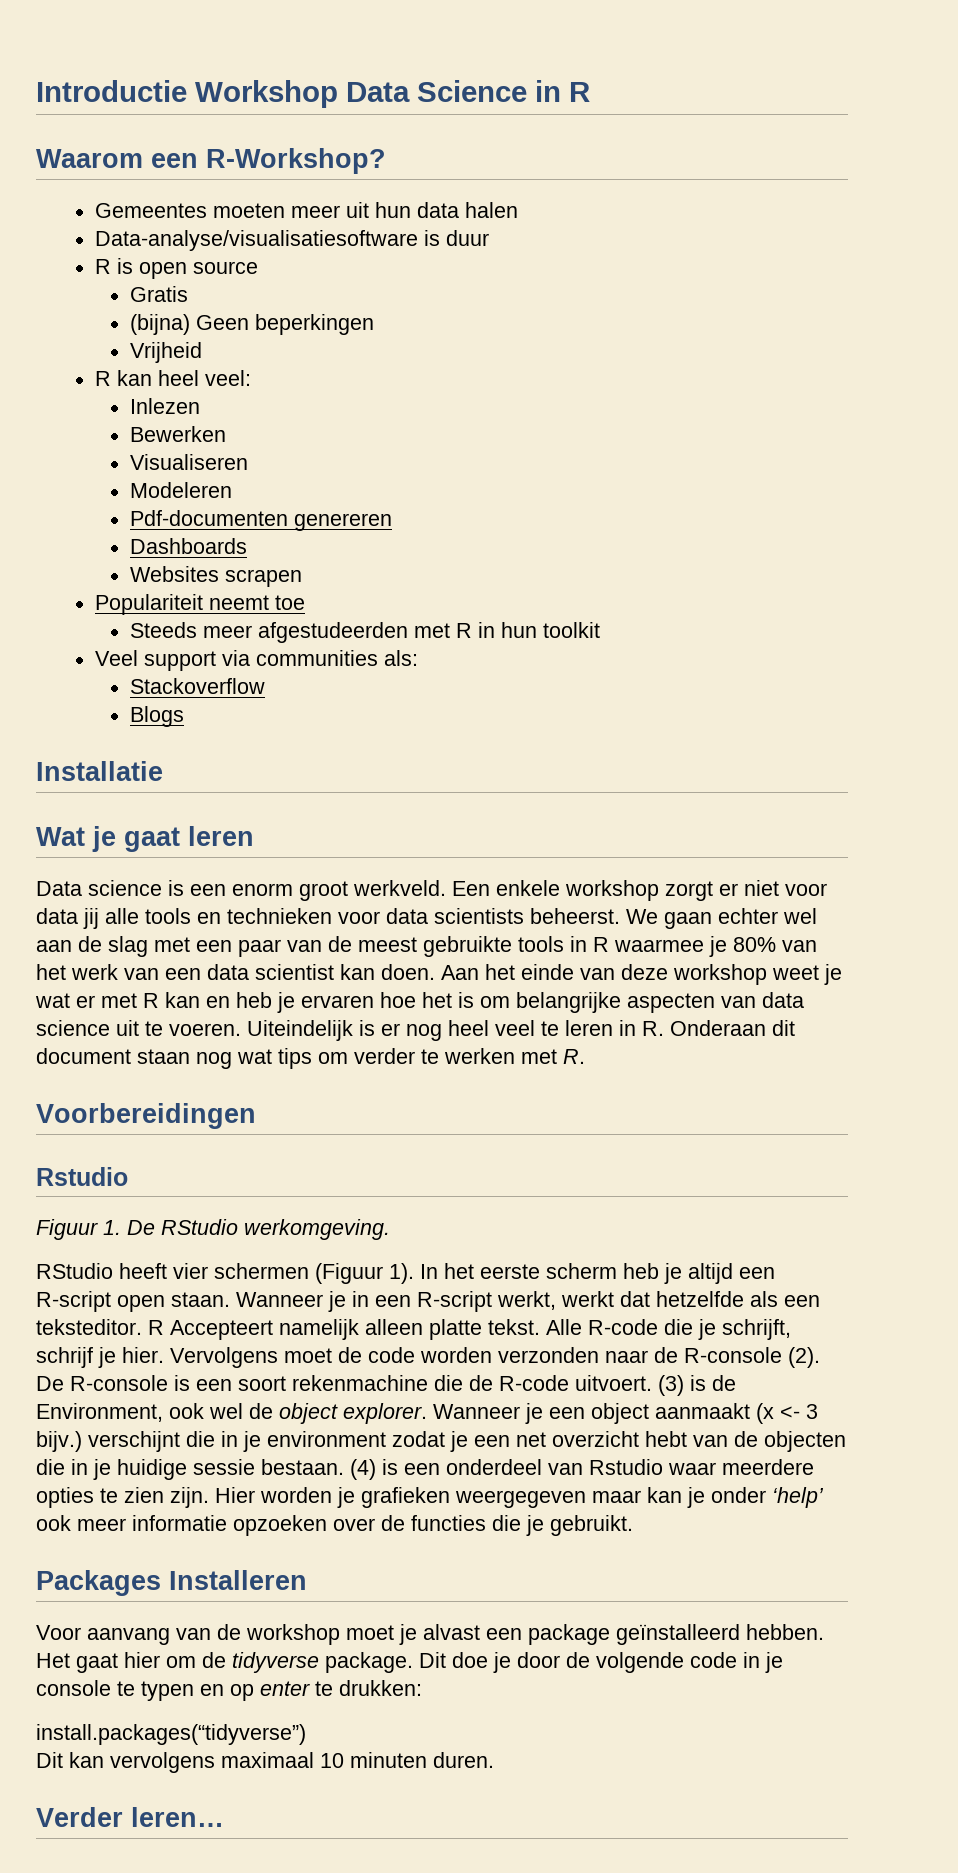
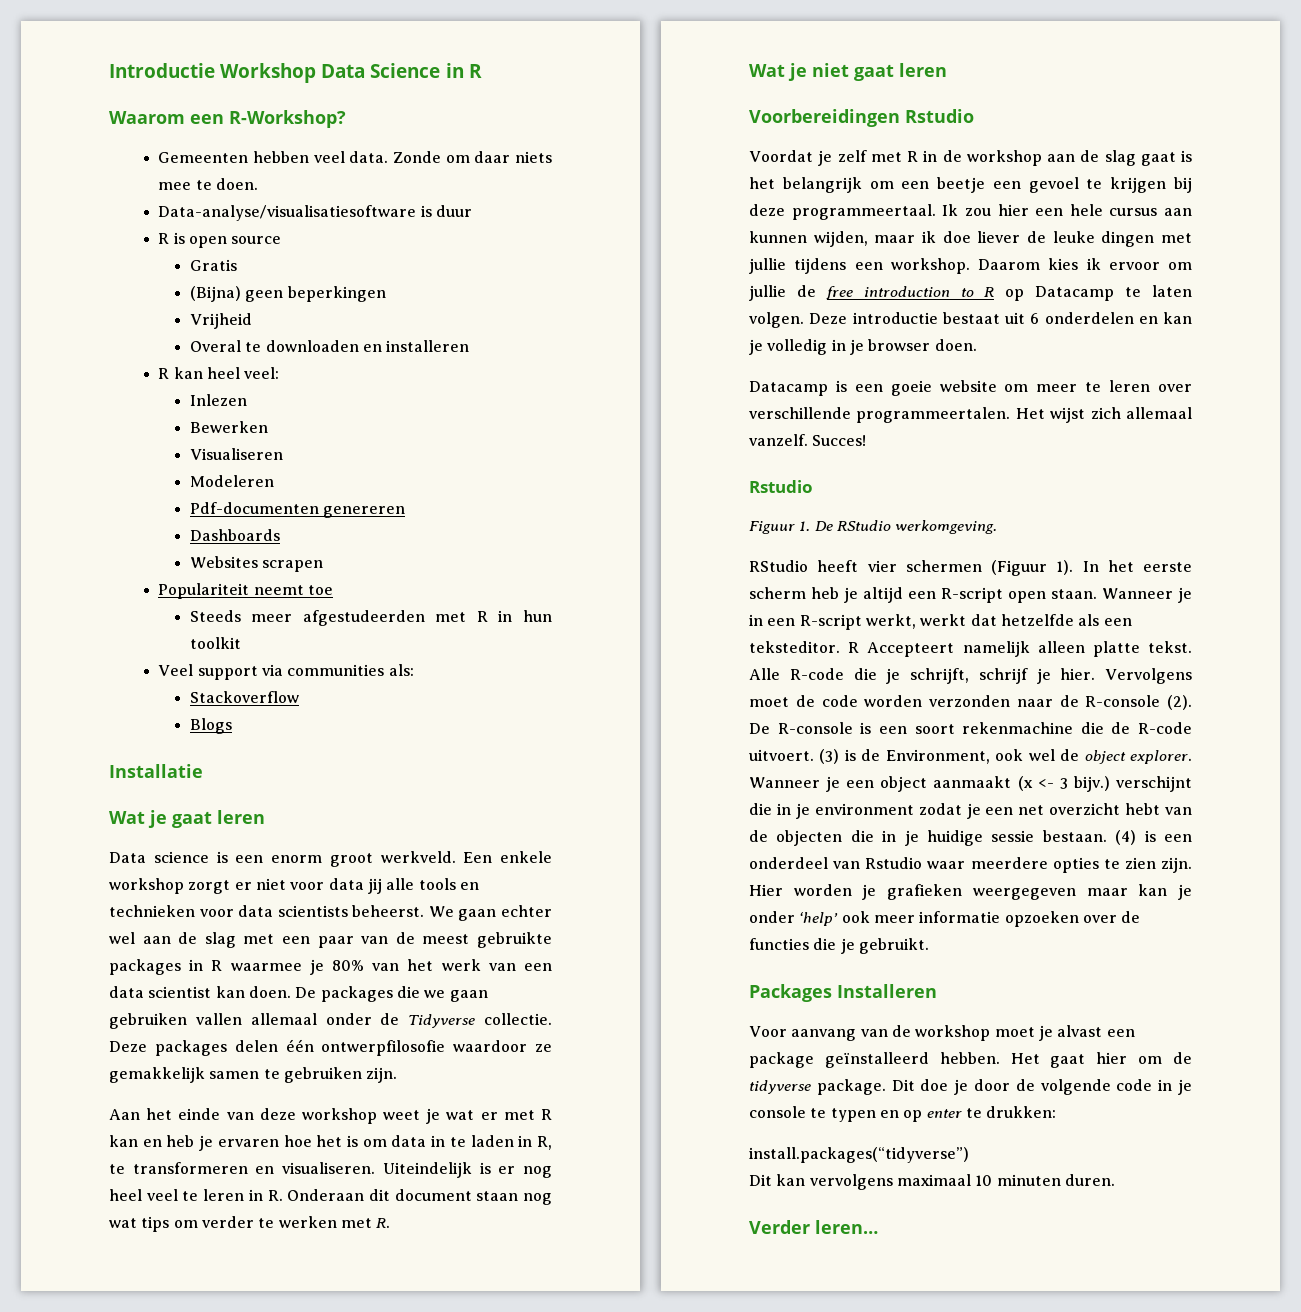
[94,202,518,218] Gemeentes moeten meer uit hun data halen -> [158,151,552,163] [158,178,258,190] Gemeenten hebben veel data. Zonde om daar niets mee te doen.
[130,314,250,335] (bijna) Geen -> [189,286,284,302] (Bijna) geen
(203, 352) none -> [189,340,470,352] // Overal te downloaden en installeren
[518,936,564,952] tools -> [109,959,181,975] packages
(435, 972) none -> [295,986,488,1002] [109,1013,552,1029] [109,1039,552,1056] [109,1067,398,1083] De packages die we gaan gebruiken vallen allemaal onder de Tidyverse collectie. Deze packages delen één ontwerpfilosofie waardoor ze gemakkelijk samen te gebruiken zijn. //
[516,992,804,1013] [36,1020,241,1036] belangrijke aspecten van data science uit te voeren. -> [391,1135,552,1150] [109,1162,376,1174] data in te laden in R, te transformeren en visualiseren.
[36,1103,256,1129] Voorbereidingen -> [749,63,947,81] [749,109,974,127] [749,150,1192,166] [749,177,1192,193] [749,204,1192,220] [749,231,1192,247] [749,258,1192,274] [749,285,1192,301] [749,312,1192,328] [749,339,977,355] [749,380,1192,396] [749,407,1192,423] [749,434,867,446] Wat je niet gaat leren // Voorbereidingen Rstudio // Voordat je zelf met R in de workshop aan de slag gaat is het belangrijk om een beetje een gevoel te krijgen bij deze programmeertaal. Ik zou hier een hele cursus aan kunnen wijden, maar ik doe liever de leuke dingen met jullie tijdens een workshop. Daarom kies ik ervoor om jullie de free introduction to R op Datacamp te laten volgen. Deze introductie bestaat uit 6 onderdelen en kan je volledig in je browser doen. // Datacamp is een goeie website om meer te leren over verschillende programmeertalen. Het wijst zich allemaal vanzelf. Succes!

